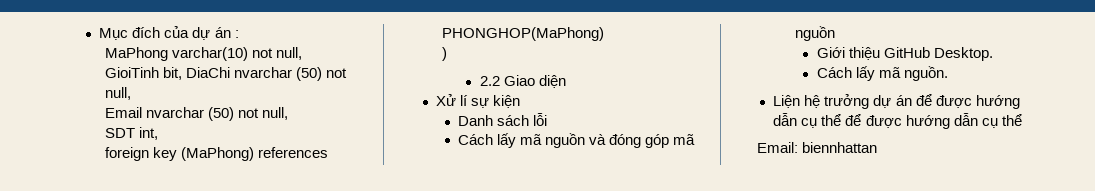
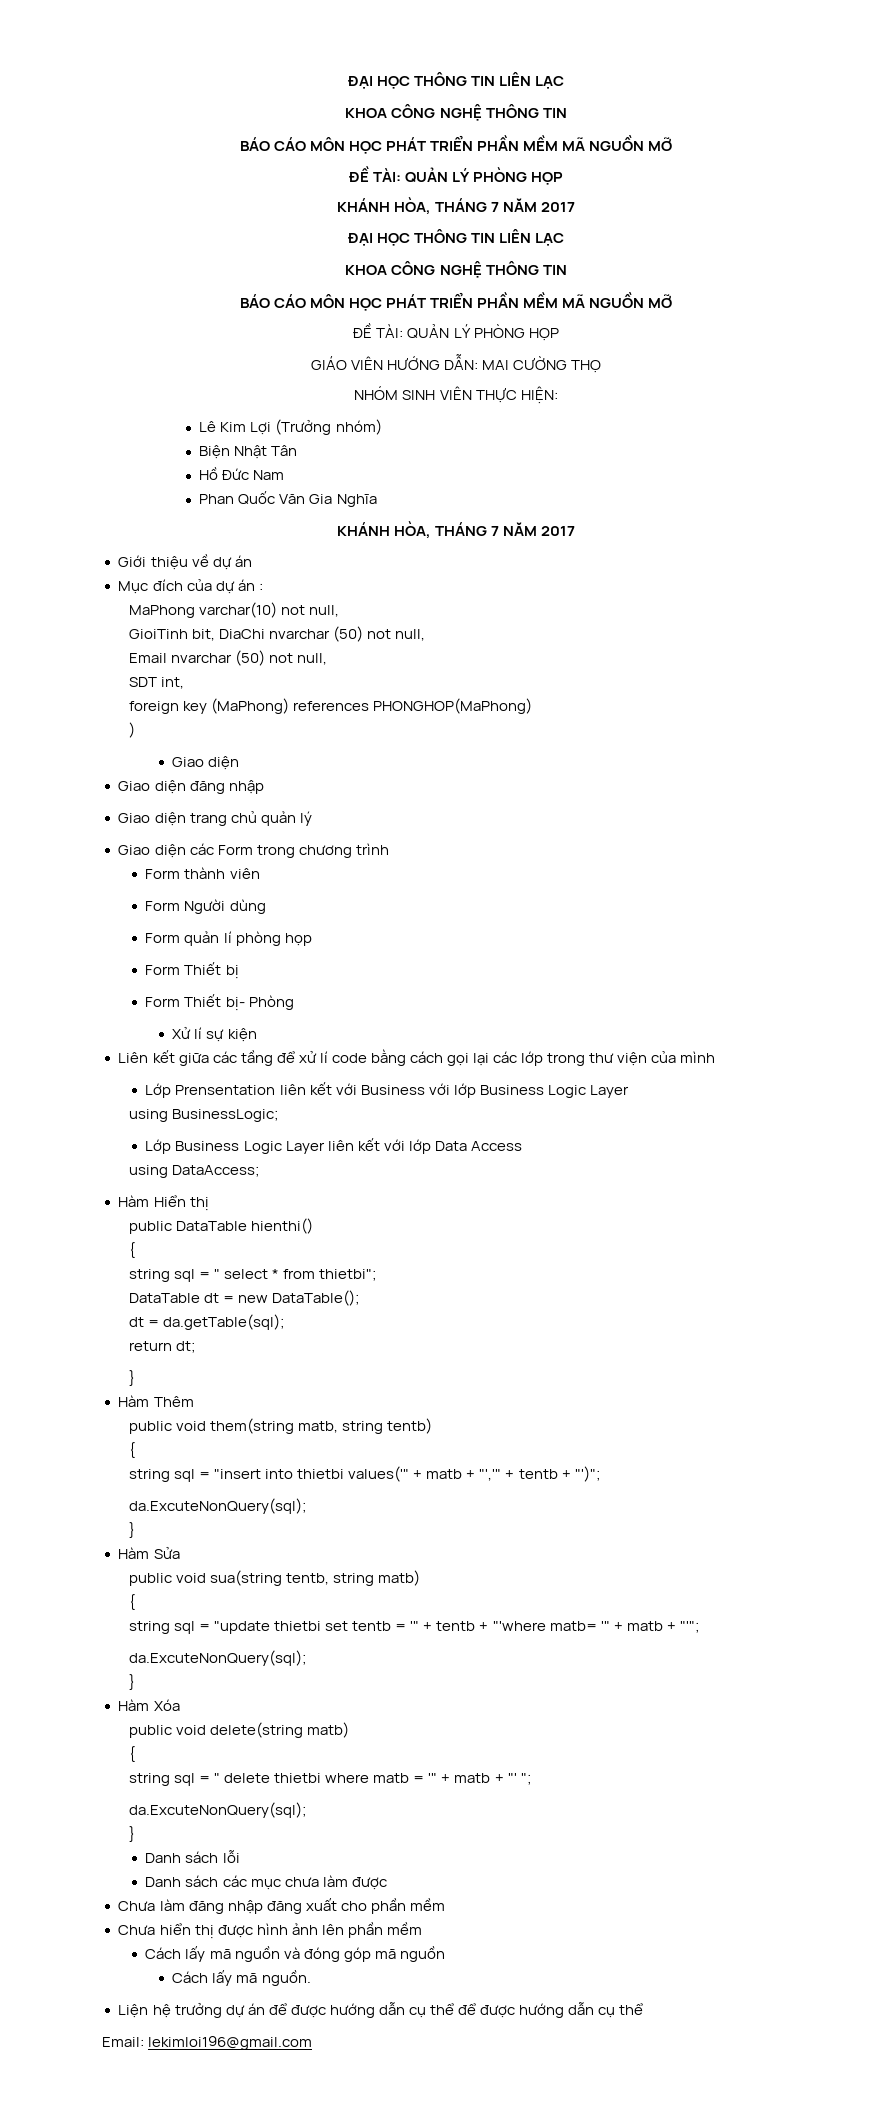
(99, 34) none -> [347,72,565,89] [345,104,567,121] [239,135,673,154] [348,166,564,185] [336,197,576,215] [347,229,565,246] [345,261,567,278] [239,292,673,311] [353,323,559,341] [310,354,602,373] [354,386,558,404] [199,419,382,435] [199,445,298,459] [199,467,285,480] [199,491,377,507] [336,521,576,539] [118,554,252,570] ĐẠI HỌC THÔNG TIN LIÊN LẠC // KHOA CÔNG NGHỆ THÔNG TIN // BÁO CÁO MÔN HỌC PHÁT TRIỂN PHẦN MỀM MÃ NGUỒN MỠ // ĐỀ TÀI: QUẢN LÝ PHÒNG HỌP // KHÁNH HÒA, THÁNG 7 NĂM 2017 // ĐẠI HỌC THÔNG TIN LIÊN LẠC // KHOA CÔNG NGHỆ THÔNG TIN // BÁO CÁO MÔN HỌC PHÁT TRIỂN PHẦN MỀM MÃ NGUỒN MỠ // ĐỀ TÀI: QUẢN LÝ PHÒNG HỌP // GIÁO VIÊN HƯỚNG DẪN: MAI CƯỜNG THỌ // NHÓM SINH VIÊN THỰC HIỆN: // Lê Kim Lợi (Trưởng nhóm) // Biện Nhật Tân // Hồ Đức Nam // Phan Quốc Văn Gia Nghĩa // KHÁNH HÒA, THÁNG 7 NĂM 2017 // Giới thiệu về dự án //
[479,76,500,86] 2.2 -> (135, 730) none
[436,94,521,108] [458,113,548,126] Xử lí sự kiện // Danh sách lỗi -> [118,780,264,794] [118,811,312,826] [118,843,389,858] [145,867,260,879] [145,899,266,914] [145,931,312,946] [145,962,239,979] [145,994,294,1011] [172,1026,257,1042] [118,1049,716,1066] [145,1082,629,1098] [128,1109,279,1122] [145,1138,522,1154] [128,1165,260,1178] [118,1195,209,1211] [128,1218,314,1234] [128,1242,135,1258] [128,1269,378,1282] [128,1290,361,1306] [128,1314,286,1330] [128,1341,196,1353] [128,1370,135,1386] [118,1395,194,1407] [128,1418,433,1434] [128,1442,135,1458] [128,1466,601,1482] [128,1498,307,1514] [128,1522,135,1538] [118,1546,180,1559] [128,1570,421,1586] [128,1594,135,1610] [128,1621,700,1634] [128,1650,307,1666] [128,1674,135,1690] [118,1699,180,1711] [128,1722,350,1738] [128,1746,135,1762] [128,1773,532,1786] [128,1802,307,1818] [128,1826,135,1842] [145,1850,240,1863] [145,1875,387,1890] [118,1898,445,1914] [118,1922,422,1939] Giao diện đăng nhập // Giao diện trang chủ quản lý // Giao diện các Form trong chương trình // Form thành viên // Form Người dùng // Form quản lí phòng họp // Form Thiết bị // Form Thiết bị- Phòng // Xử lí sự kiện // Liên kết giữa các tầng để xử lí code bằng cách gọi lại các lớp trong thư viện của mình // Lớp Prensentation liên kết với Business với lớp Business Logic Layer // using BusinessLogic; // Lớp Business Logic Layer liên kết với lớp Data Access // using DataAccess; // Hàm Hiển thị // public DataTable hienthi() // { // string sql = " select * from thietbi"; // DataTable dt = new DataTable(); // dt = da.getTable(sql); // return dt; // } // Hàm Thêm // public void them(string matb, string tentb) // { // string sql = "insert into thietbi values('" + matb + "','" + tentb + "')"; // da.ExcuteNonQuery(sql); // } // Hàm Sửa // public void sua(string tentb, string matb) // { // string sql = "update thietbi set tentb = '" + tentb + "'where matb= '" + matb + "'"; // da.ExcuteNonQuery(sql); // } // Hàm Xóa // public void delete(string matb) // { // string sql = " delete thietbi where matb = '" + matb + "' "; // da.ExcuteNonQuery(sql); // } // Danh sách lỗi // Danh sách các mục chưa làm được // Chưa làm đăng nhập đăng xuất cho phần mềm // Chưa hiển thị được hình ảnh lên phần mềm
[816,47,994,61] // Giới thiệu GitHub Desktop. -> (445, 1954) none
[801,142,877,153] biennhattan -> [148,2036,313,2050] lekimloi196@gmail.com

